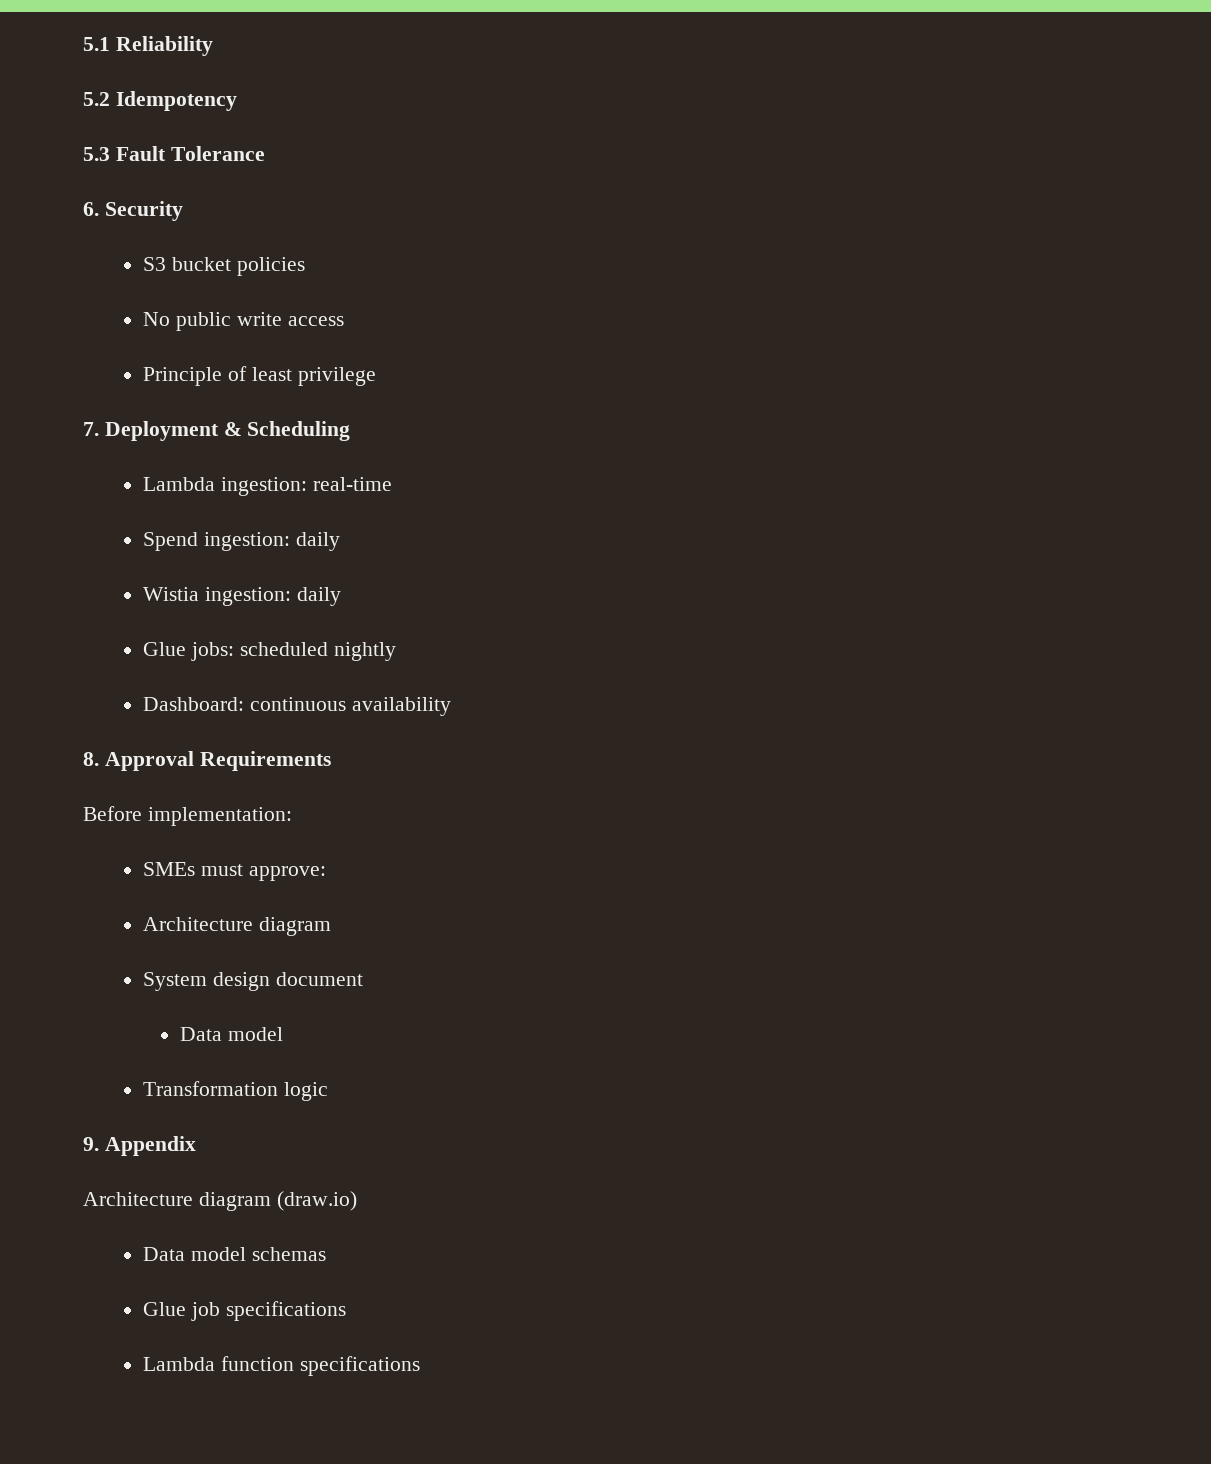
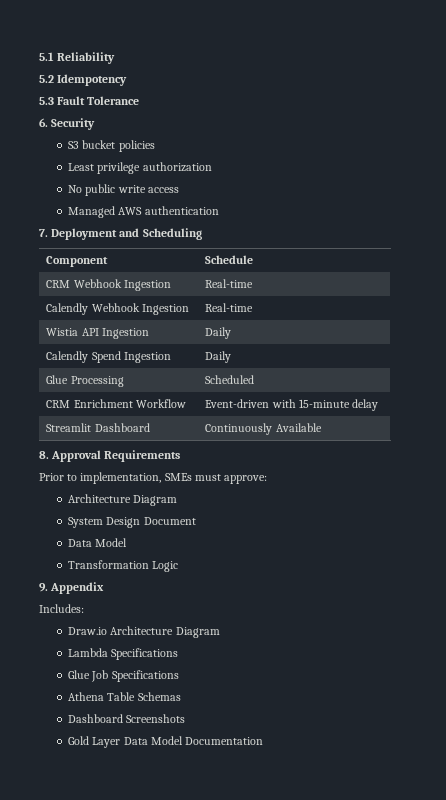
(305, 266) none -> [68,162,212,174] // Least privilege authorization
[143,366,376,386] Principle of least privilege -> [68,206,219,218] Managed AWS authentication
[223,422,242,436] & -> [119,228,140,237] and
[143,477,392,496] [143,532,340,551] [143,587,341,606] [143,642,396,661] [143,697,451,716] // Lambda ingestion: real-time // Spend ingestion: daily // Wistia ingestion: daily // Glue jobs: scheduled nightly // Dashboard: continuous availability -> [46,256,109,267] [205,255,254,264] [46,279,171,291] [205,279,254,288] [46,303,189,315] [205,303,254,312] [46,328,149,339] [205,327,232,339] [46,351,171,363] [205,351,232,363] [46,375,124,387] [205,375,255,384] [46,399,186,408] [205,399,379,411] [46,423,150,432] [205,423,322,435] // Component | Schedule // CRM Webhook Ingestion | Real-time // Calendly Webhook Ingestion | Real-time // Wistia API Ingestion | Daily // Calendly Spend Ingestion | Daily // Glue Processing | Scheduled // CRM Enrichment Workflow | Event-driven with 15-minute delay // Streamlit Dashboard | Continuously Available
[83,806,292,826] Before implementation: // -> [39,472,162,484] Prior to implementation,
[259,917,332,936] diagram -> [133,495,178,506] Diagram
[213,972,363,991] [180,1027,283,1041] design document // Data model -> [106,517,196,528] [68,538,128,547] Design Document // Data Model
[284,1082,329,1101] logic -> [152,561,179,572] Logic
[83,1191,357,1211] [143,1247,326,1261] [143,1301,346,1321] [143,1356,420,1376] Architecture diagram (draw.io) // Data model schemas // Glue job specifications // Lambda function specifications -> [39,604,84,613] [68,626,220,638] [68,648,179,660] [68,670,179,682] [68,692,181,701] [68,714,186,723] [68,736,264,748] Includes: // Draw.io Architecture Diagram // Lambda Specifications // Glue Job Specifications // Athena Table Schemas // Dashboard Screenshots // Gold Layer Data Model Documentation

